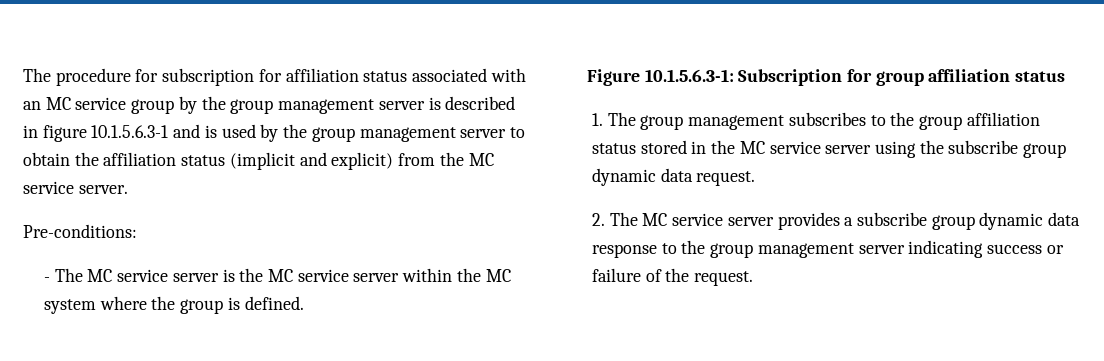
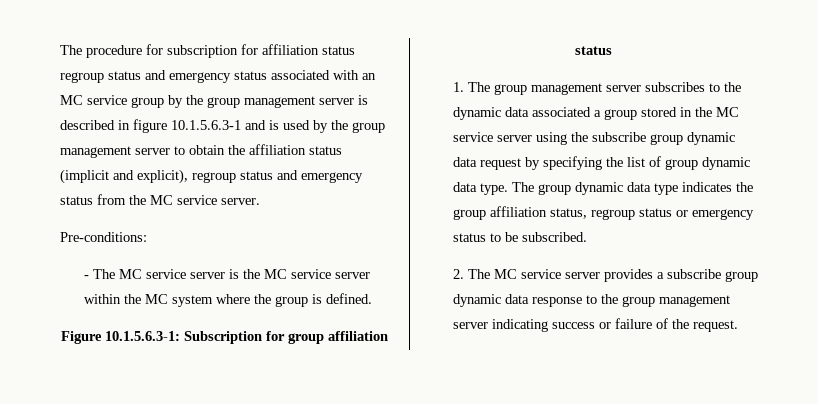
(408, 76) none -> [60,70,267,83] regroup status and emergency status
[331,152,394,170] explicit) -> [137,169,363,184] [60,196,93,205] explicit), regroup status and emergency status
(785, 122) none -> [605,85,641,92] server
[919,112,1040,130] [591,143,636,154] group affiliation status -> [452,107,637,120] dynamic data associated a group
[696,171,756,186] request. -> [479,156,750,170] [452,182,753,195] [452,206,754,220] [452,232,587,242] request by specifying the list of group dynamic data type. The group dynamic data type indicates the group affiliation status, regroup status or emergency status to be subscribed.

